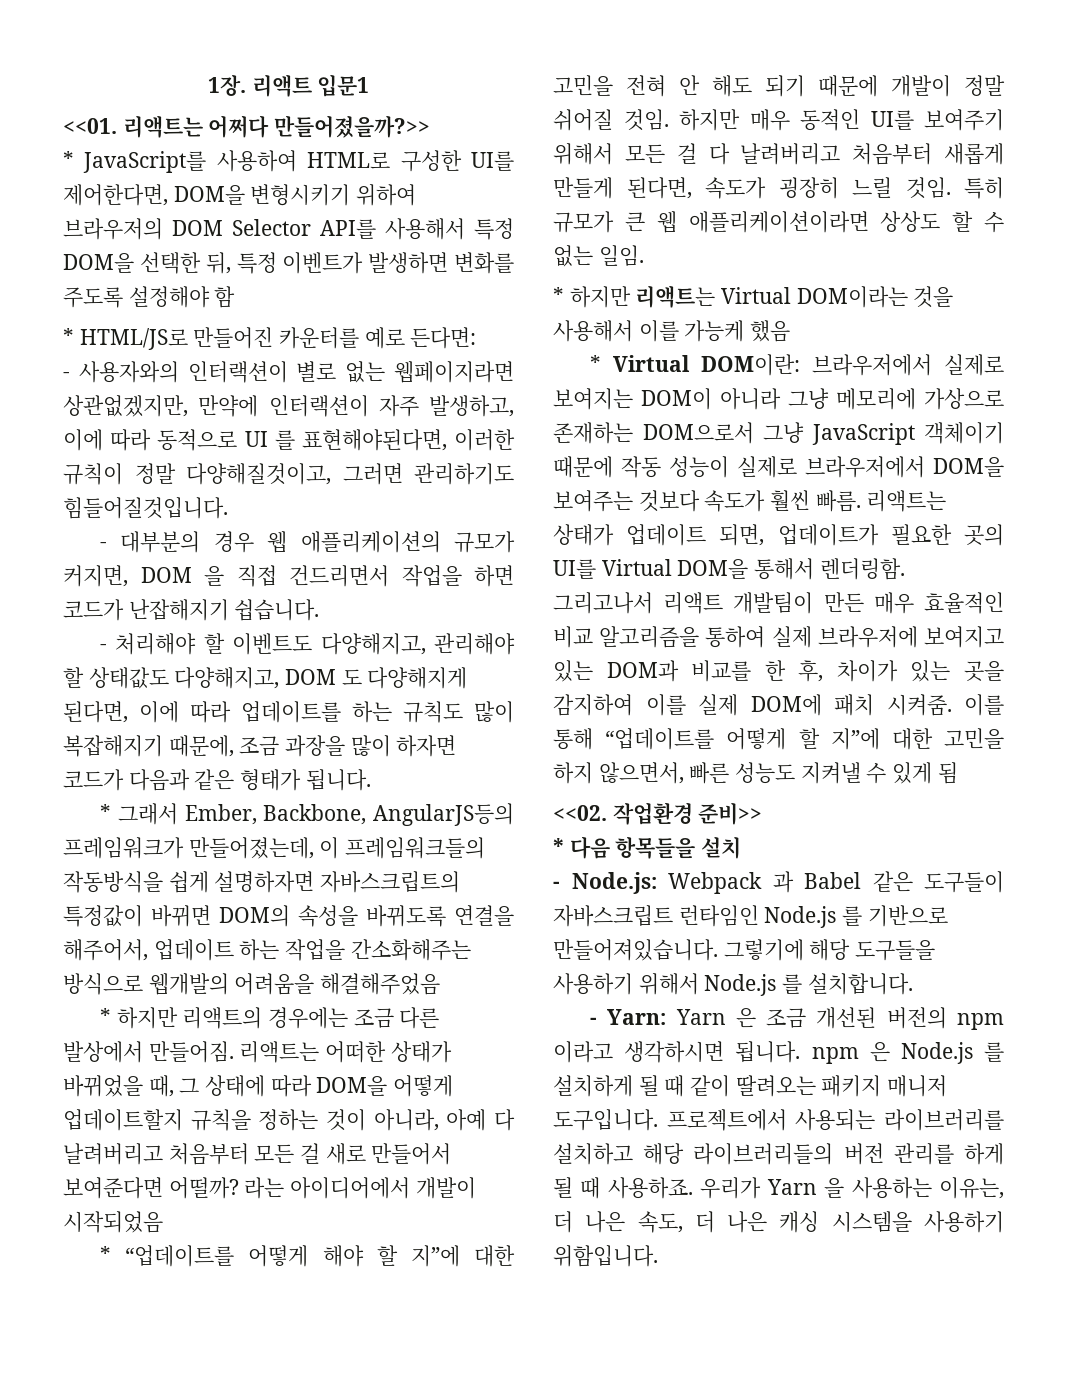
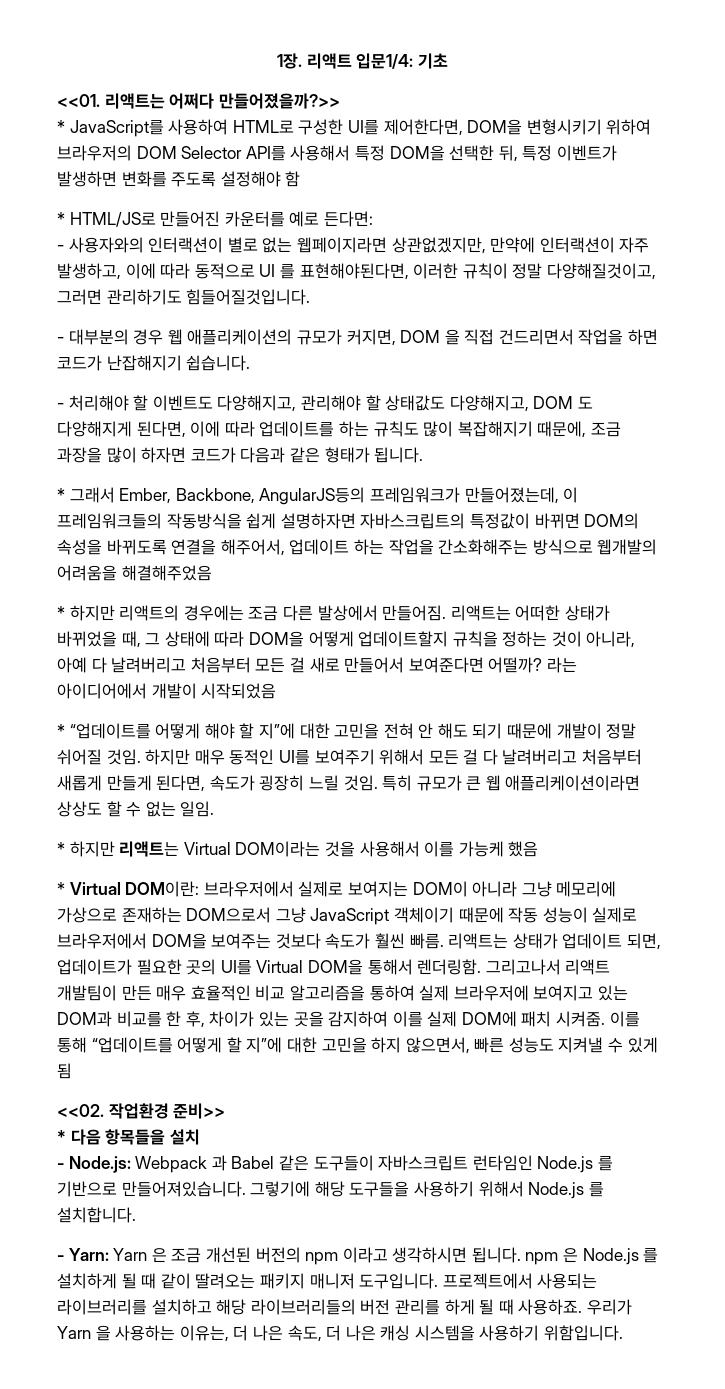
[317,74,370,97] 입문1 -> [356,53,448,69] 입문1/4: 기초

